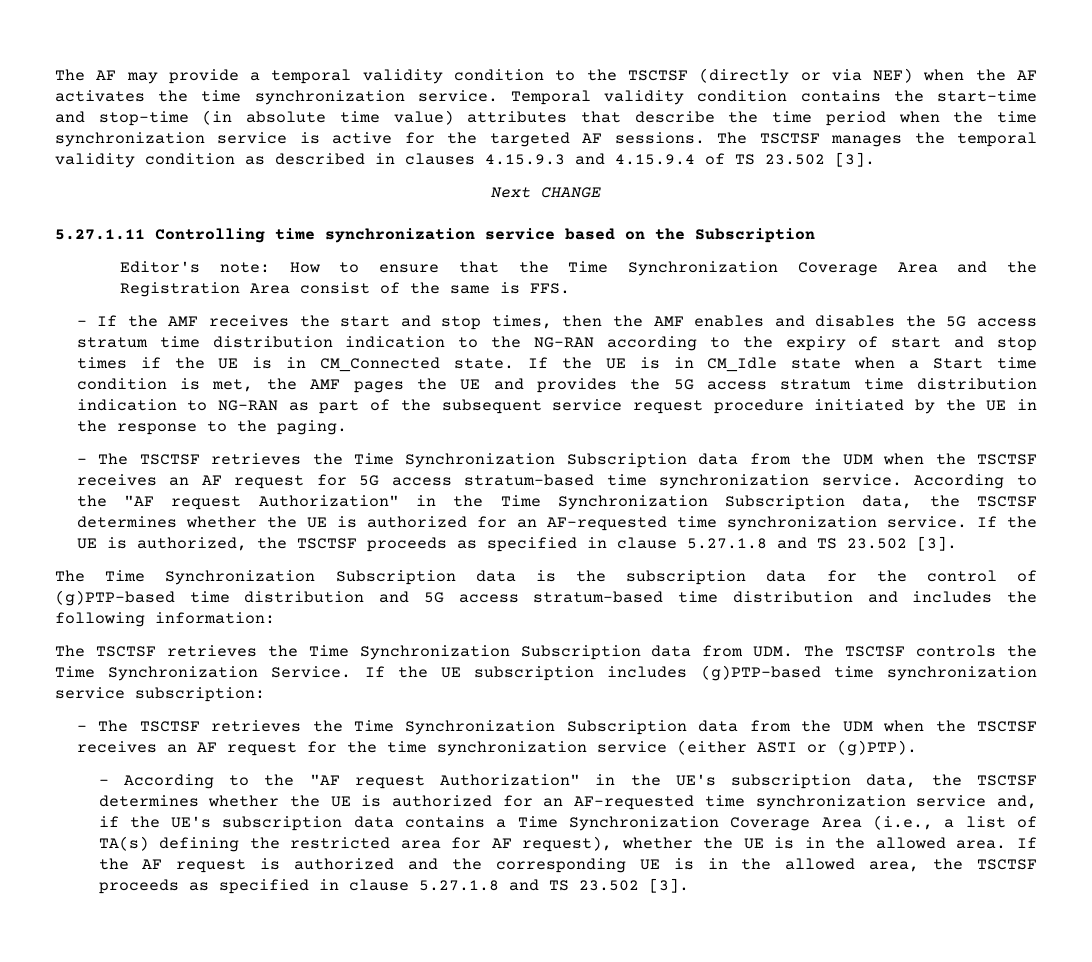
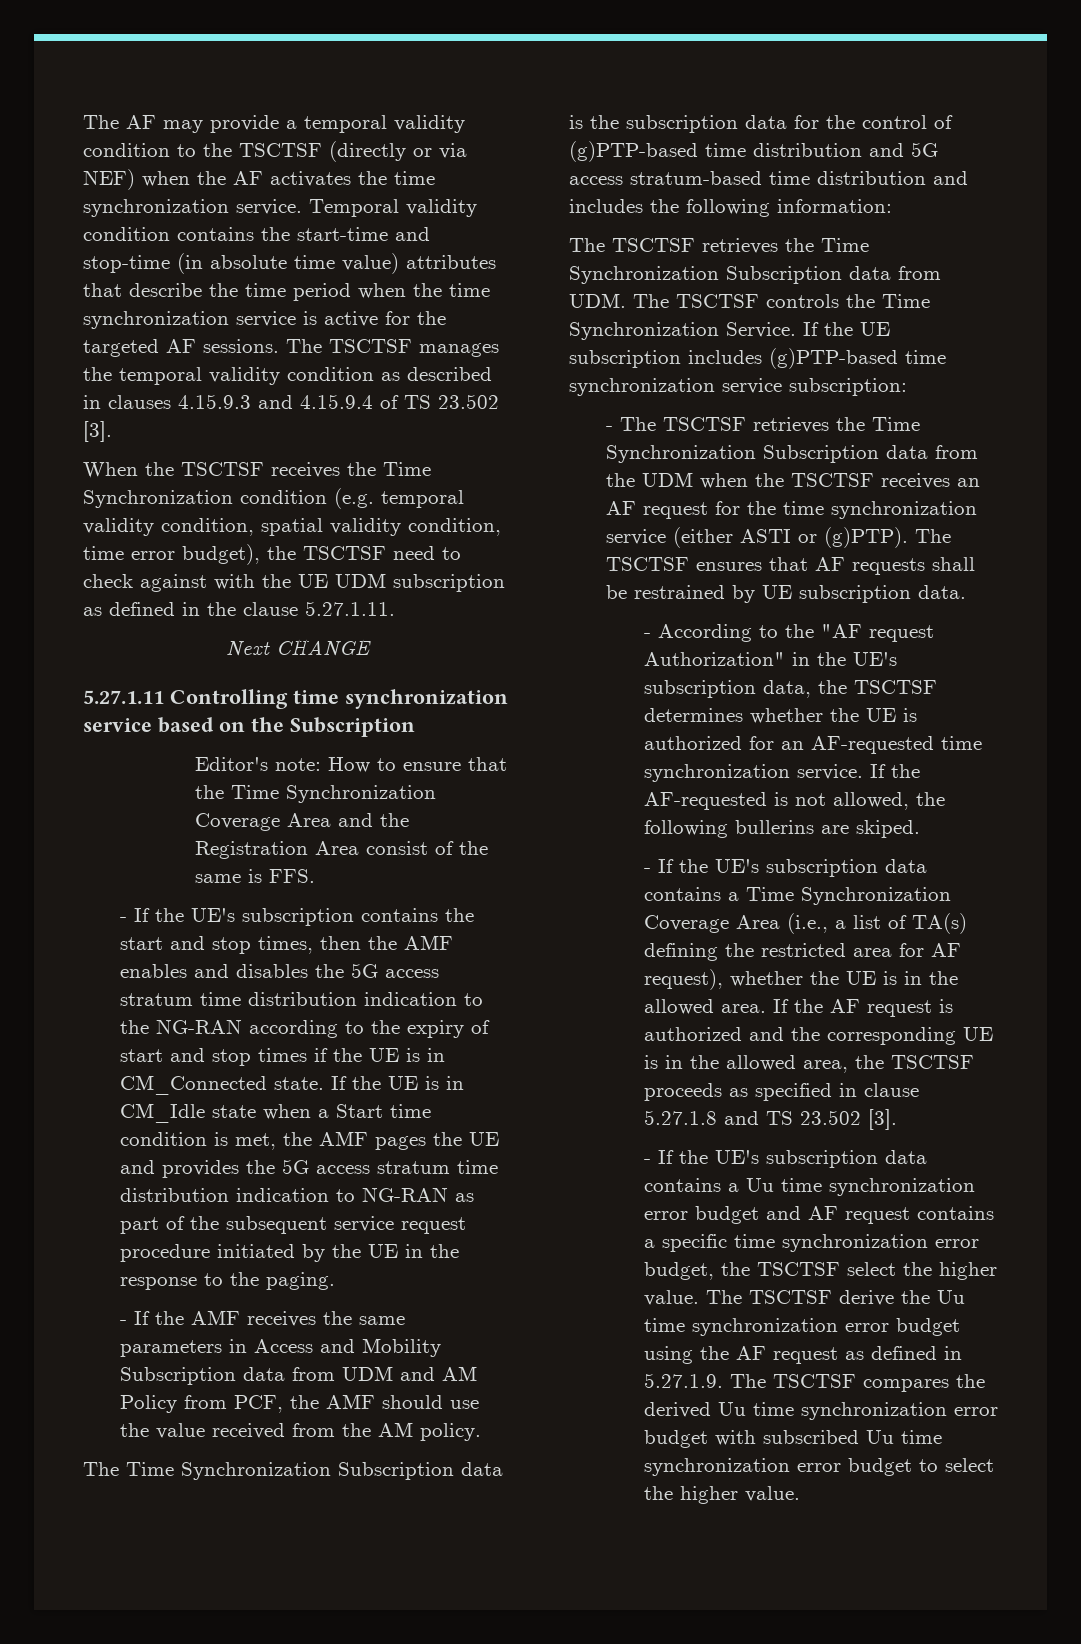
(875, 159) none -> [83,462,431,478] [83,488,464,509] [83,518,501,536] [83,544,461,565] [83,573,505,592] [83,601,395,616] // When the TSCTSF receives the Time Synchronization condition (e.g. temporal validity condition, spatial validity condition, time error budget), the TSCTSF need to check against with the UE UDM subscription as defined in the clause 5.27.1.11.
[168,315,290,327] AMF receives -> [191,908,439,926] UE's subscription contains
[98,453,1037,468] [76,474,1037,489] [76,495,1038,510] [76,516,1037,531] [76,536,957,552] The TSCTSF retrieves the Time Synchronization Subscription data from the UDM when the TSCTSF receives an AF request for 5G access stratum-based time synchronization service. According to the "AF request Authorization" in the Time Synchronization Subscription data, the TSCTSF determines whether the UE is authorized for an AF-requested time synchronization service. If the UE is authorized, the TSCTSF proceeds as specified in clause 5.27.1.8 and TS 23.502 [3]. -> [134,1310,406,1327] [120,1338,442,1357] [120,1366,478,1385] [120,1394,480,1413] [120,1422,482,1441] If the AMF receives the same parameters in Access and Mobility Subscription data from UDM and AM Policy from PCF, the AMF should use the value received from the AM policy.
(917, 748) none -> [915,529,952,543] [606,557,976,575] [606,585,967,603] The TSCTSF ensures that AF requests shall be restrained by UE subscription data.
[916,795,1037,809] [98,816,119,827] service and, if -> [796,764,920,780] [643,792,945,810] [643,820,920,838] [643,859,674,873] service. If the AF-requested is not allowed, the following bullerins are skiped. // - If
(689, 885) none -> [643,1150,927,1168] [643,1178,975,1196] [643,1206,994,1224] [643,1234,979,1252] [643,1262,997,1280] [643,1290,965,1306] [643,1318,960,1336] [643,1346,962,1364] [643,1373,985,1392] [643,1402,998,1420] [643,1430,942,1448] [643,1458,994,1476] [643,1486,800,1504] // - If the UE's subscription data contains a Uu time synchronization error budget and AF request contains a specific time synchronization error budget, the TSCTSF select the higher value. The TSCTSF derive the Uu time synchronization error budget using the AF request as defined in 5.27.1.9. The TSCTSF compares the derived Uu time synchronization error budget with subscribed Uu time synchronization error budget to select the higher value.

